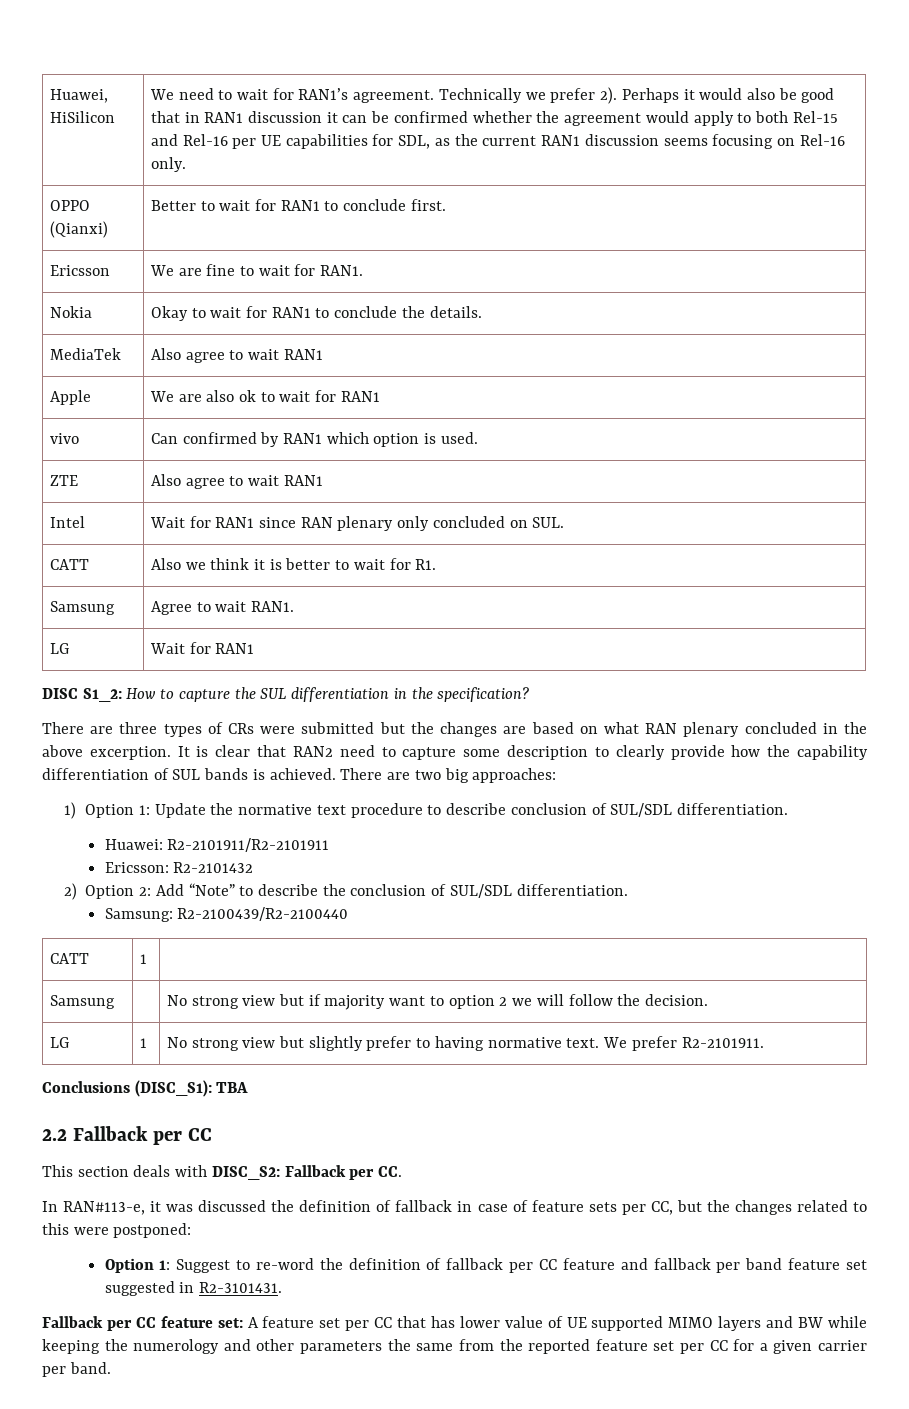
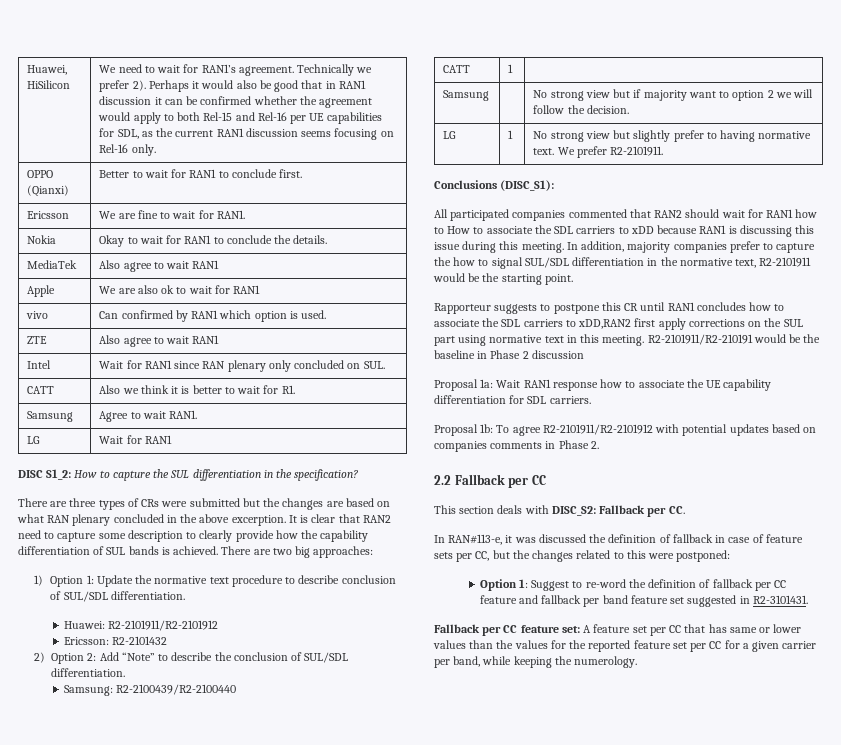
[167,838,330,852] R2-2101911/R2-2101911 -> [107,620,218,631] R2-2101911/R2-2101912
[216,1082,249,1093] TBA -> [434,209,818,221] [434,225,815,237] [434,241,816,253] [434,257,812,269] [433,273,573,285] [434,302,785,314] [434,318,803,330] [434,334,821,346] [434,350,584,359] [434,379,772,391] [434,395,591,404] [434,424,817,436] [434,440,599,452] // All participated companies commented that RAN2 should wait for RAN1 how to How to associate the SDL carriers to xDD because RAN1 is discussing this issue during this meeting. In addition, majority companies prefer to capture the how to signal SUL/SDL differentiation in the normative text, R2-2101911 would be the starting point. // Rapporteur suggests to postpone this CR until RAN1 concludes how to associate the SDL carriers to xDD,RAN2 first apply corrections on the SUL part using normative text in this meeting. R2-2101911/R2-210191 would be the baseline in Phase 2 discussion // Proposal 1a: Wait RAN1 response how to associate the UE capability differentiation for SDL carriers. // Proposal 1b: To agree R2-2101911/R2-2101912 with potential updates based on companies comments in Phase 2.
[459,1316,868,1331] [42,1339,494,1354] lower value of UE supported MIMO layers and BW while keeping the numerology and other parameters the same from -> [729,624,802,633] [433,640,566,649] same or lower values than the values for
[69,1362,111,1374] band. -> [453,656,638,668] band, while keeping the numerology.

